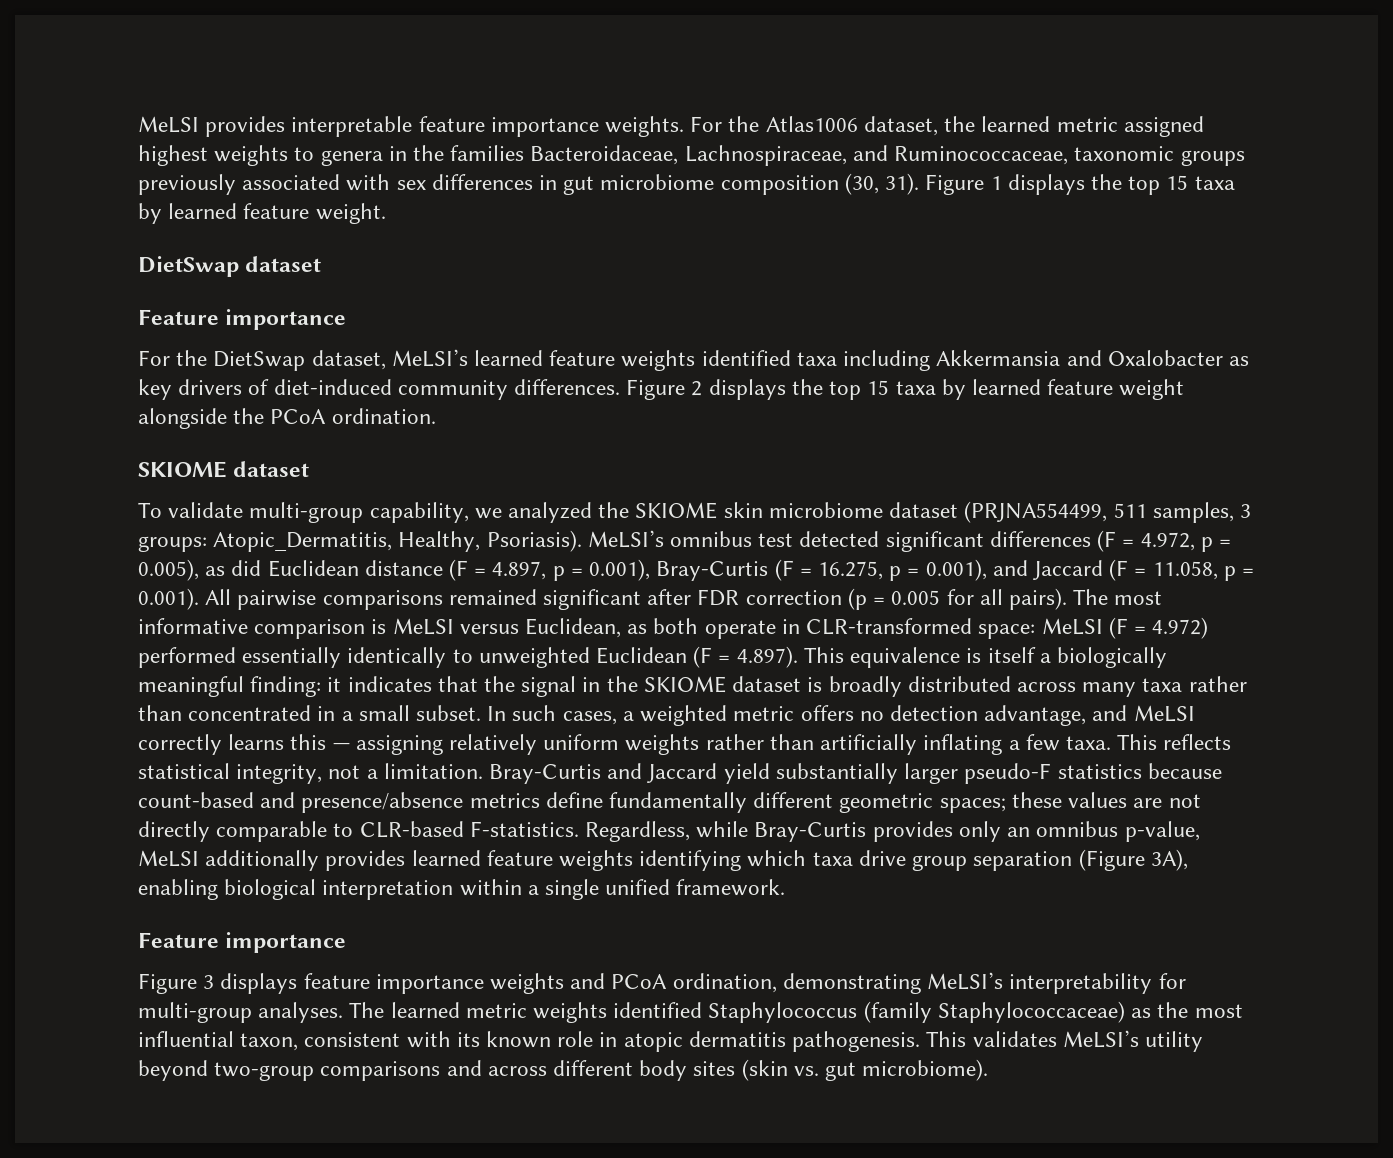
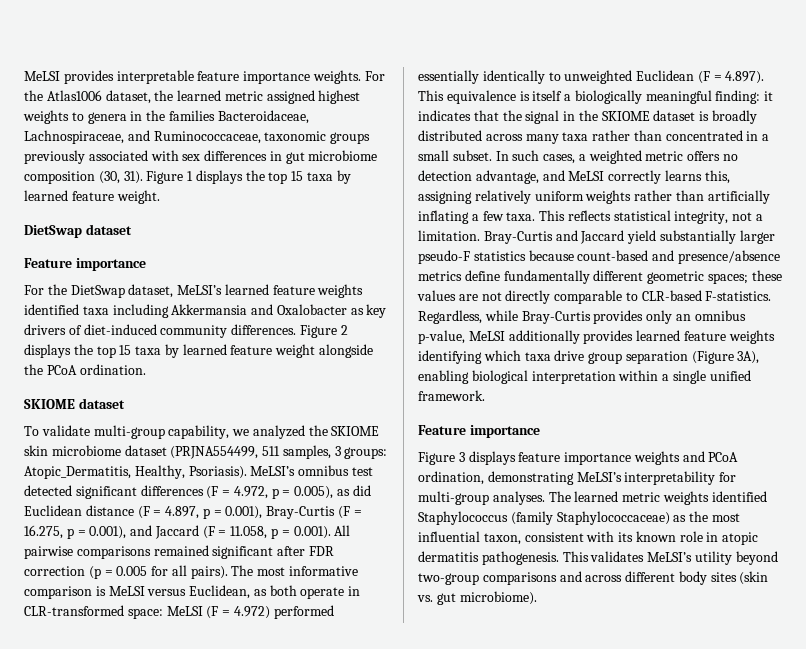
[290,734,350,750] this — -> [704,170,730,184] this,

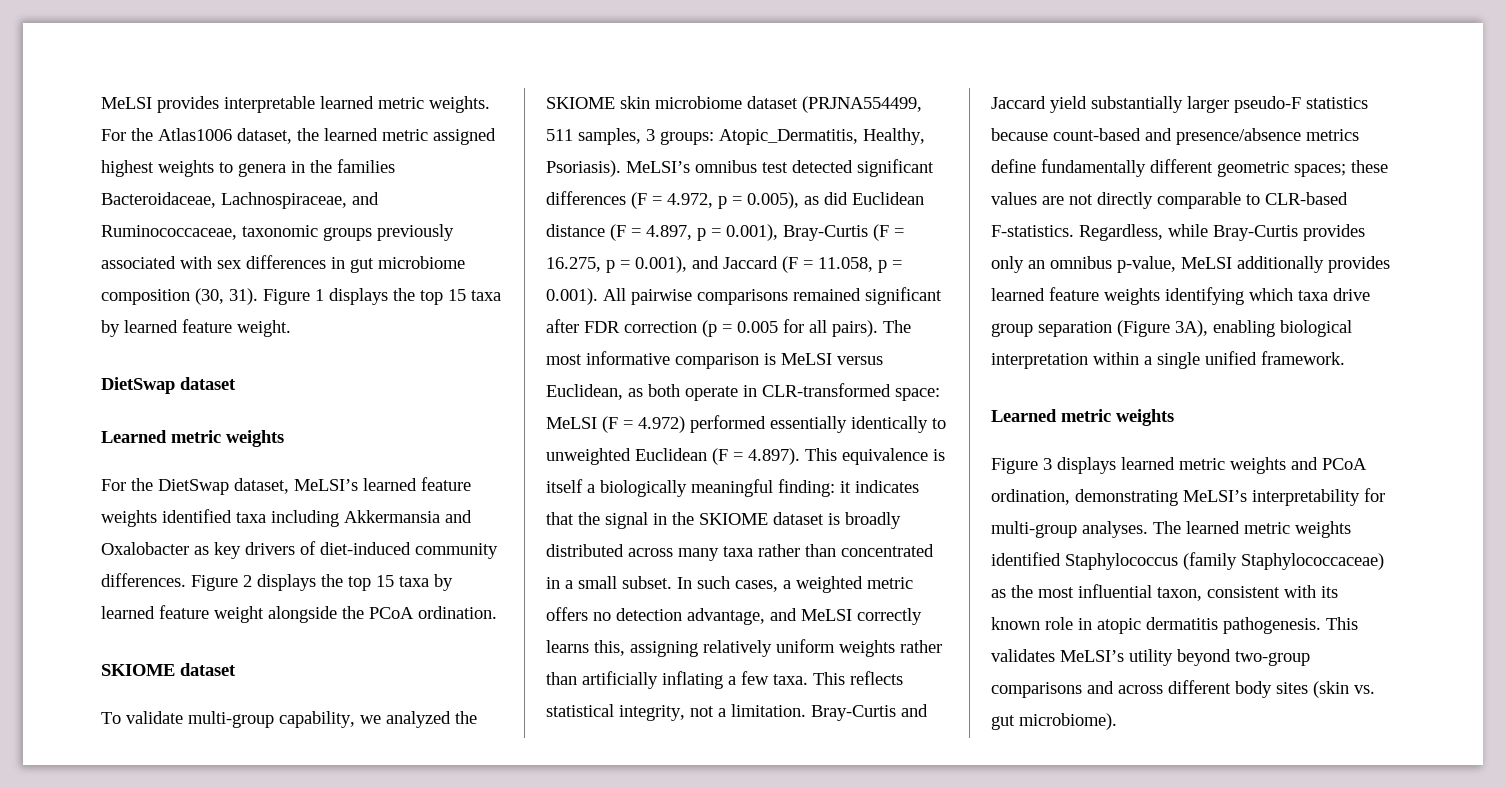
[197,71,311,84] feature importance -> [320,96,424,109] learned metric
[24,258,146,271] Feature importance -> [101,430,284,447] Learned metric weights
[418,425,540,438] Feature importance -> [991,409,1174,426] Learned metric weights
[518,452,632,465] feature importance -> [1121,457,1225,470] learned metric

